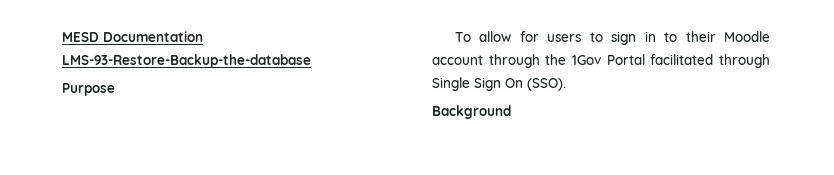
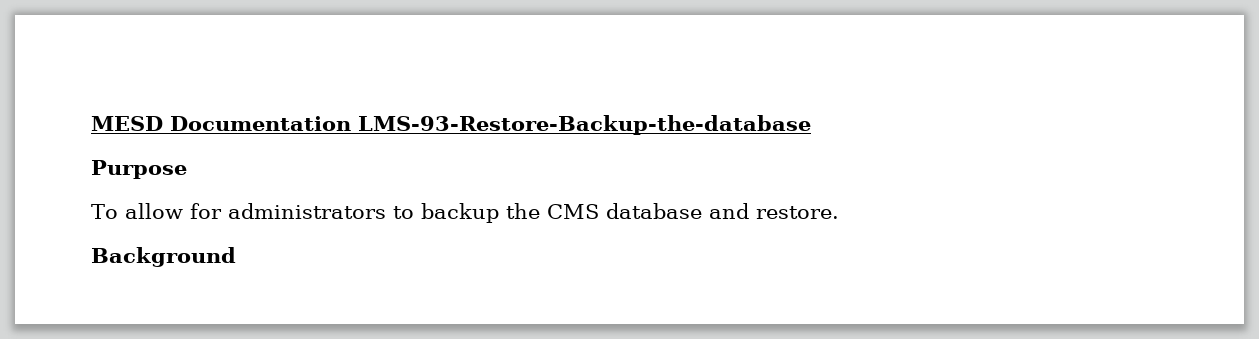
[547,31,770,45] [432,54,770,68] [432,77,566,91] users to sign in to their Moodle account through the 1Gov Portal facilitated through Single Sign On (SSO). -> [227,203,839,223] administrators to backup the CMS database and restore.

